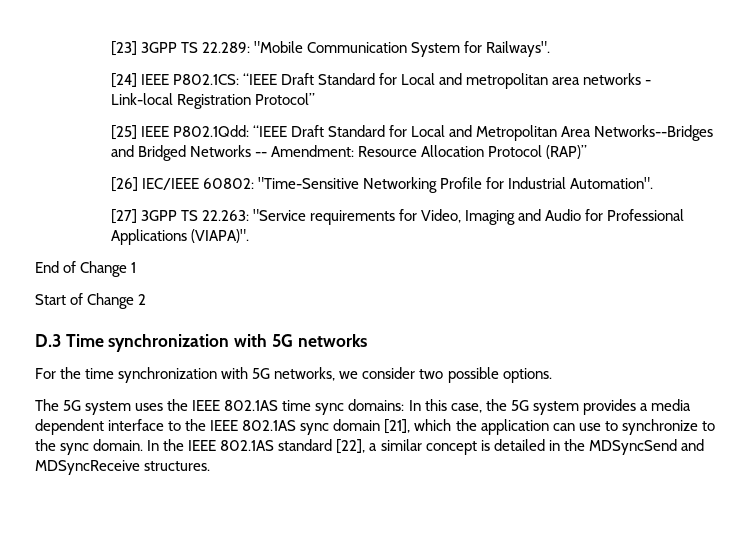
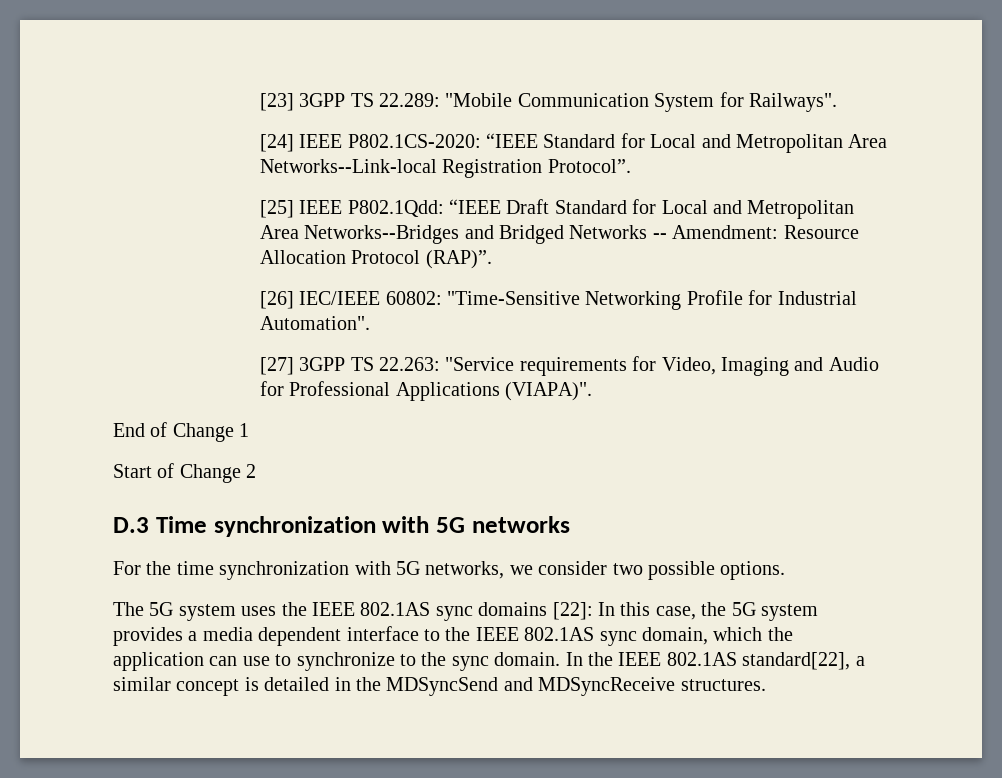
[172,73,652,89] [110,93,315,109] P802.1CS: “IEEE Draft Standard for Local and metropolitan area networks - Link-local Registration Protocol” -> [347,133,888,153] [259,159,631,178] P802.1CS-2020: “IEEE Standard for Local and Metropolitan Area Networks--Link-local Registration Protocol”.
[546,145,588,159] (RAP)” -> [425,250,492,269] (RAP)”.
[282,399,405,415] time sync domains: -> [435,602,593,621] sync domains [22]:
[333,419,411,434] domain [21], -> [641,627,708,645] domain,
[278,439,366,454] standard [22], -> [742,652,851,670] standard[22],

